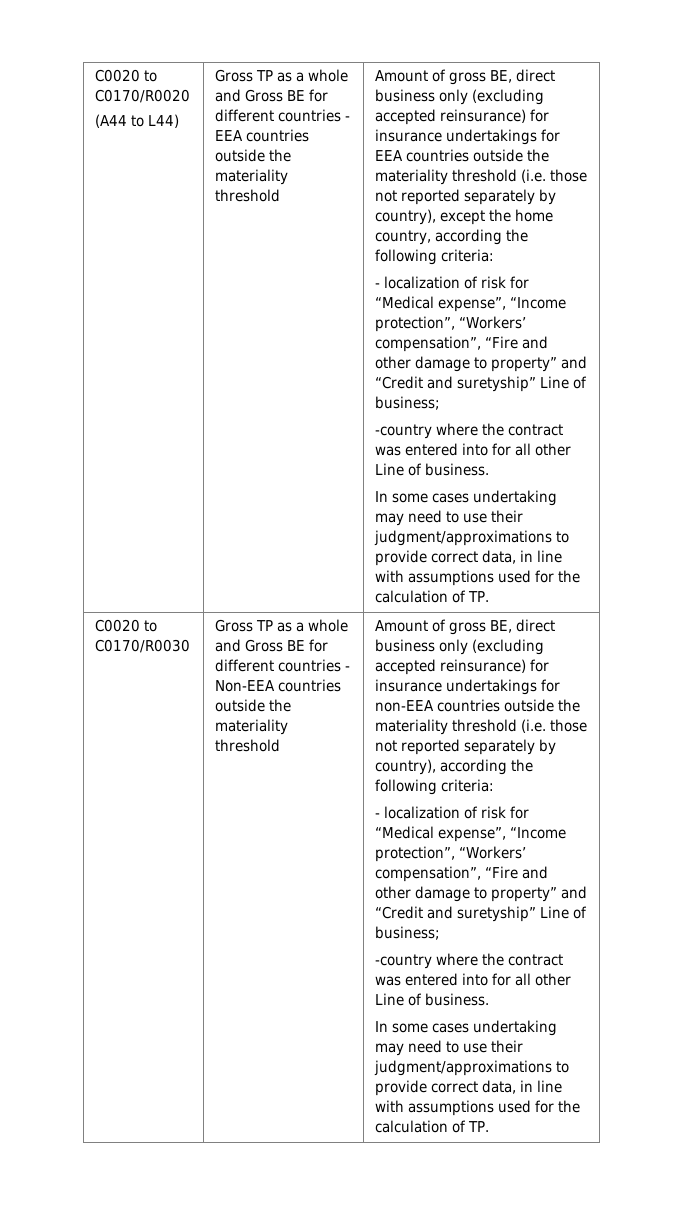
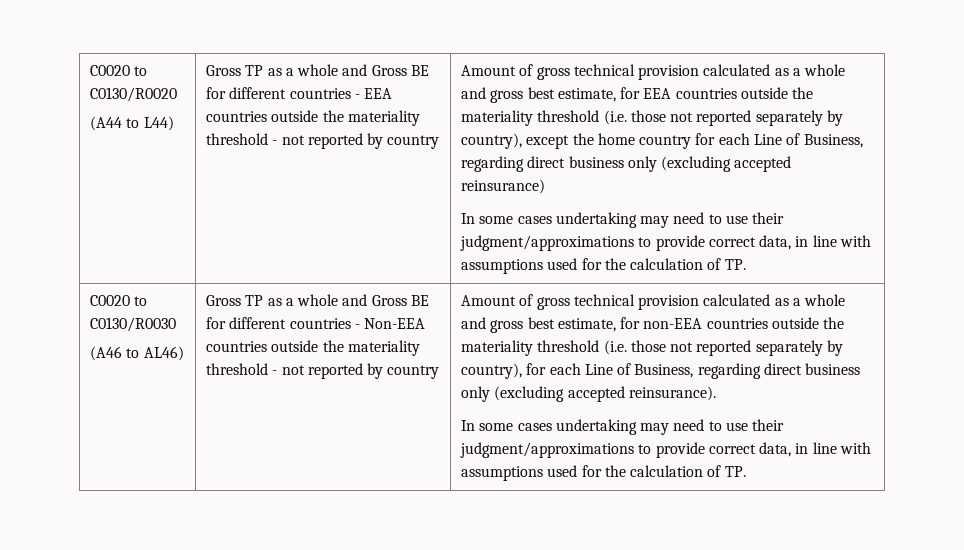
[95,69,158,82] [95,89,191,103] C0020 to C0170/R0020 -> [89,65,148,76] [89,87,177,102] C0020 to C0130/R0020
[375,69,556,85] [375,89,545,105] [375,109,550,125] [375,129,538,145] | Amount of gross BE, direct business only (excluding accepted reinsurance) for insurance undertakings -> [272,133,440,149] [460,64,846,80] [460,87,616,103] - not reported by country | Amount of gross technical provision calculated as a whole and gross best estimate,
[375,229,529,245] [375,249,495,265] [375,276,530,289] [375,296,567,312] [375,316,527,332] [375,336,549,352] [375,356,588,372] [375,376,588,392] [375,396,441,410] [375,423,564,439] [375,443,572,456] [375,463,490,476] country, according the following criteria: // - localization of risk for “Medical expense”, “Income protection”, “Workers’ compensation”, “Fire and other damage to property” and “Credit and suretyship” Line of business; // -country where the contract was entered into for all other Line of business. -> [639,133,863,149] [460,156,792,172] [460,179,545,194] country for each Line of Business, regarding direct business only (excluding accepted reinsurance)
[95,639,191,653] C0170/R0030 -> [89,317,176,332] [89,346,184,361] C0130/R0030 // (A46 to AL46)
[375,619,556,635] [375,639,545,655] [375,659,550,675] [375,679,538,695] | Amount of gross BE, direct business only (excluding accepted reinsurance) for insurance undertakings -> [272,363,440,379] [460,294,846,310] [460,317,616,333] - not reported by country | Amount of gross technical provision calculated as a whole and gross best estimate,
[440,759,534,775] [375,779,495,795] [375,806,530,819] [375,826,567,842] [375,846,527,862] [375,866,549,882] [375,886,588,902] [375,906,588,922] [375,926,441,940] [375,953,564,969] [375,973,572,986] [375,993,490,1006] according the following criteria: // - localization of risk for “Medical expense”, “Income protection”, “Workers’ compensation”, “Fire and other damage to property” and “Credit and suretyship” Line of business; // -country where the contract was entered into for all other Line of business. -> [526,363,861,379] [460,386,716,402] for each Line of Business, regarding direct business only (excluding accepted reinsurance).

